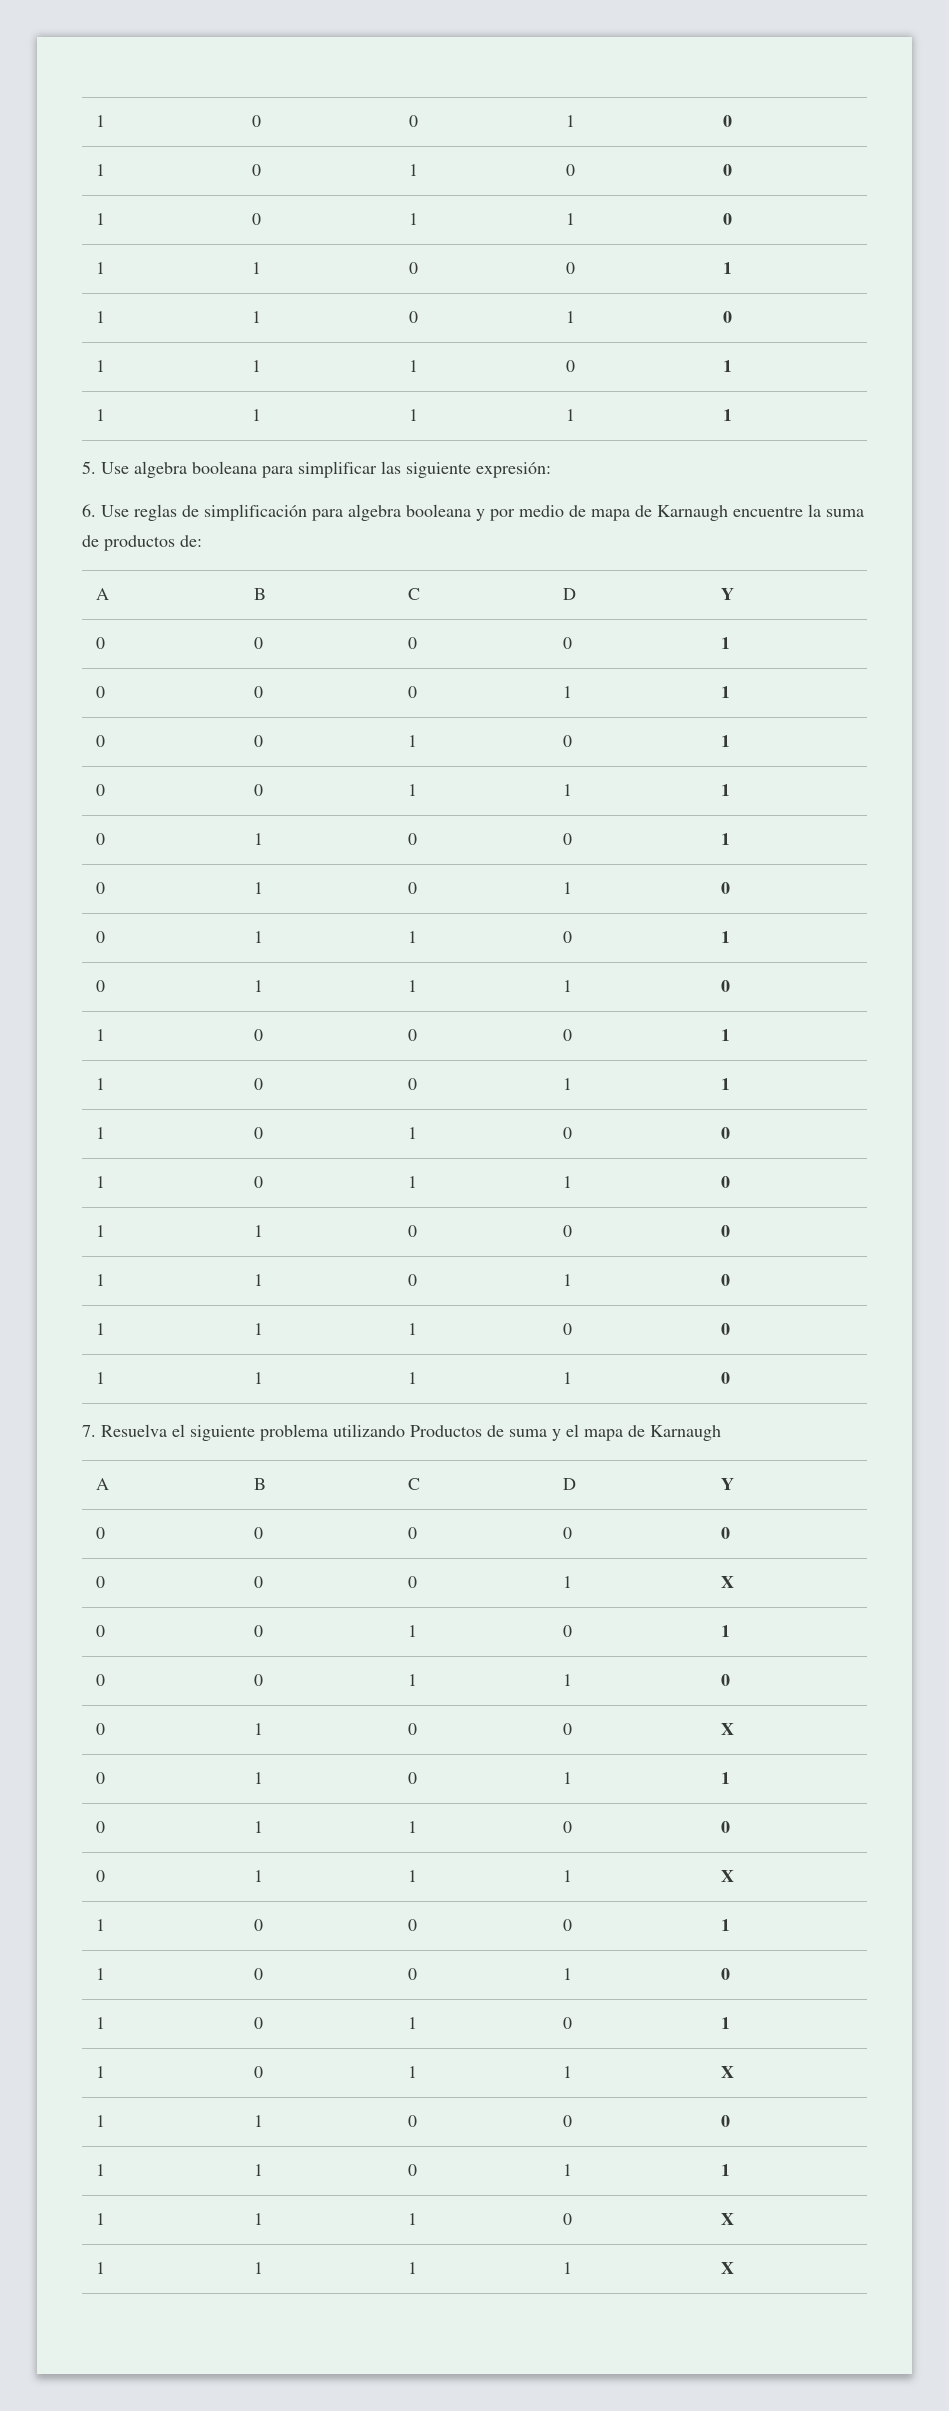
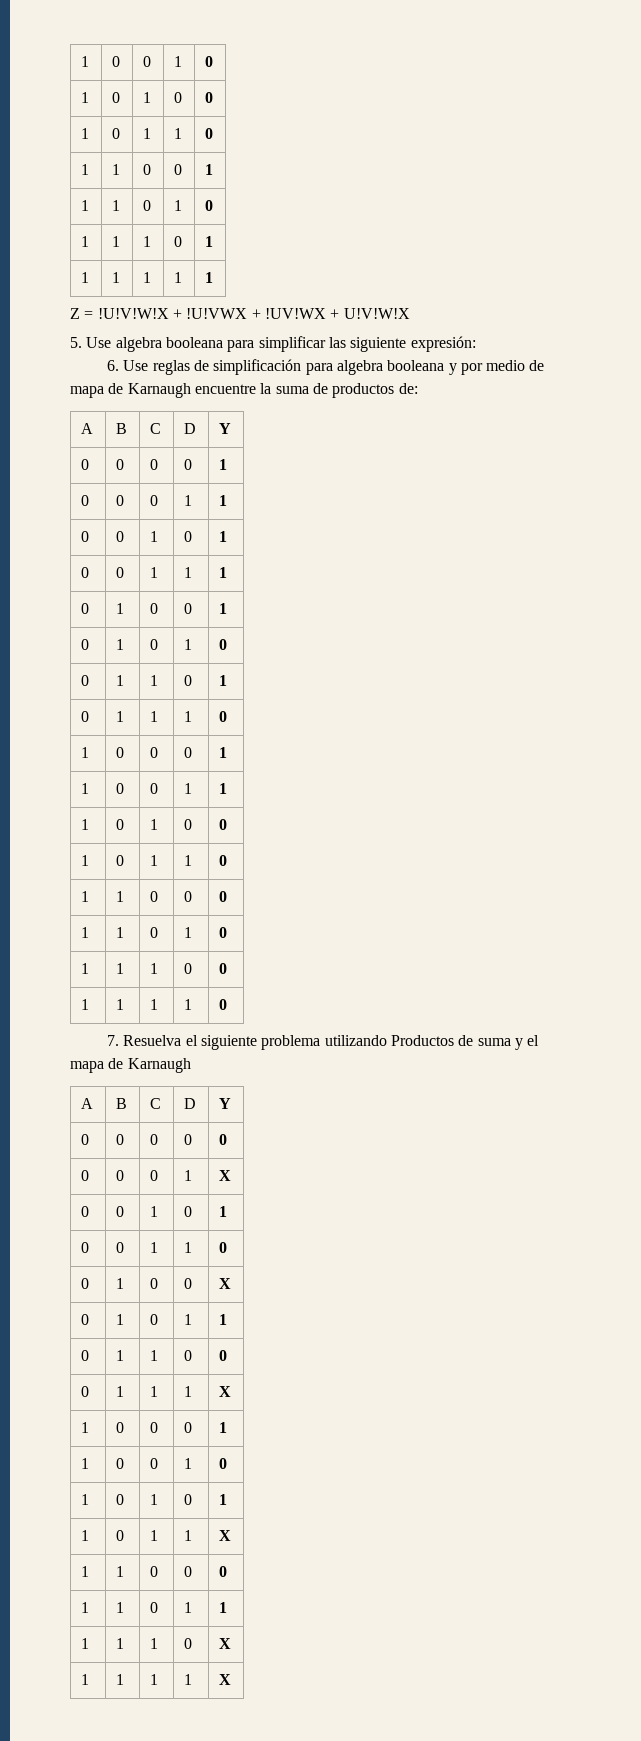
(733, 415) none -> [70,308,410,319] // Z = !U!V!W!X + !U!VWX + !UV!WX + U!V!W!X

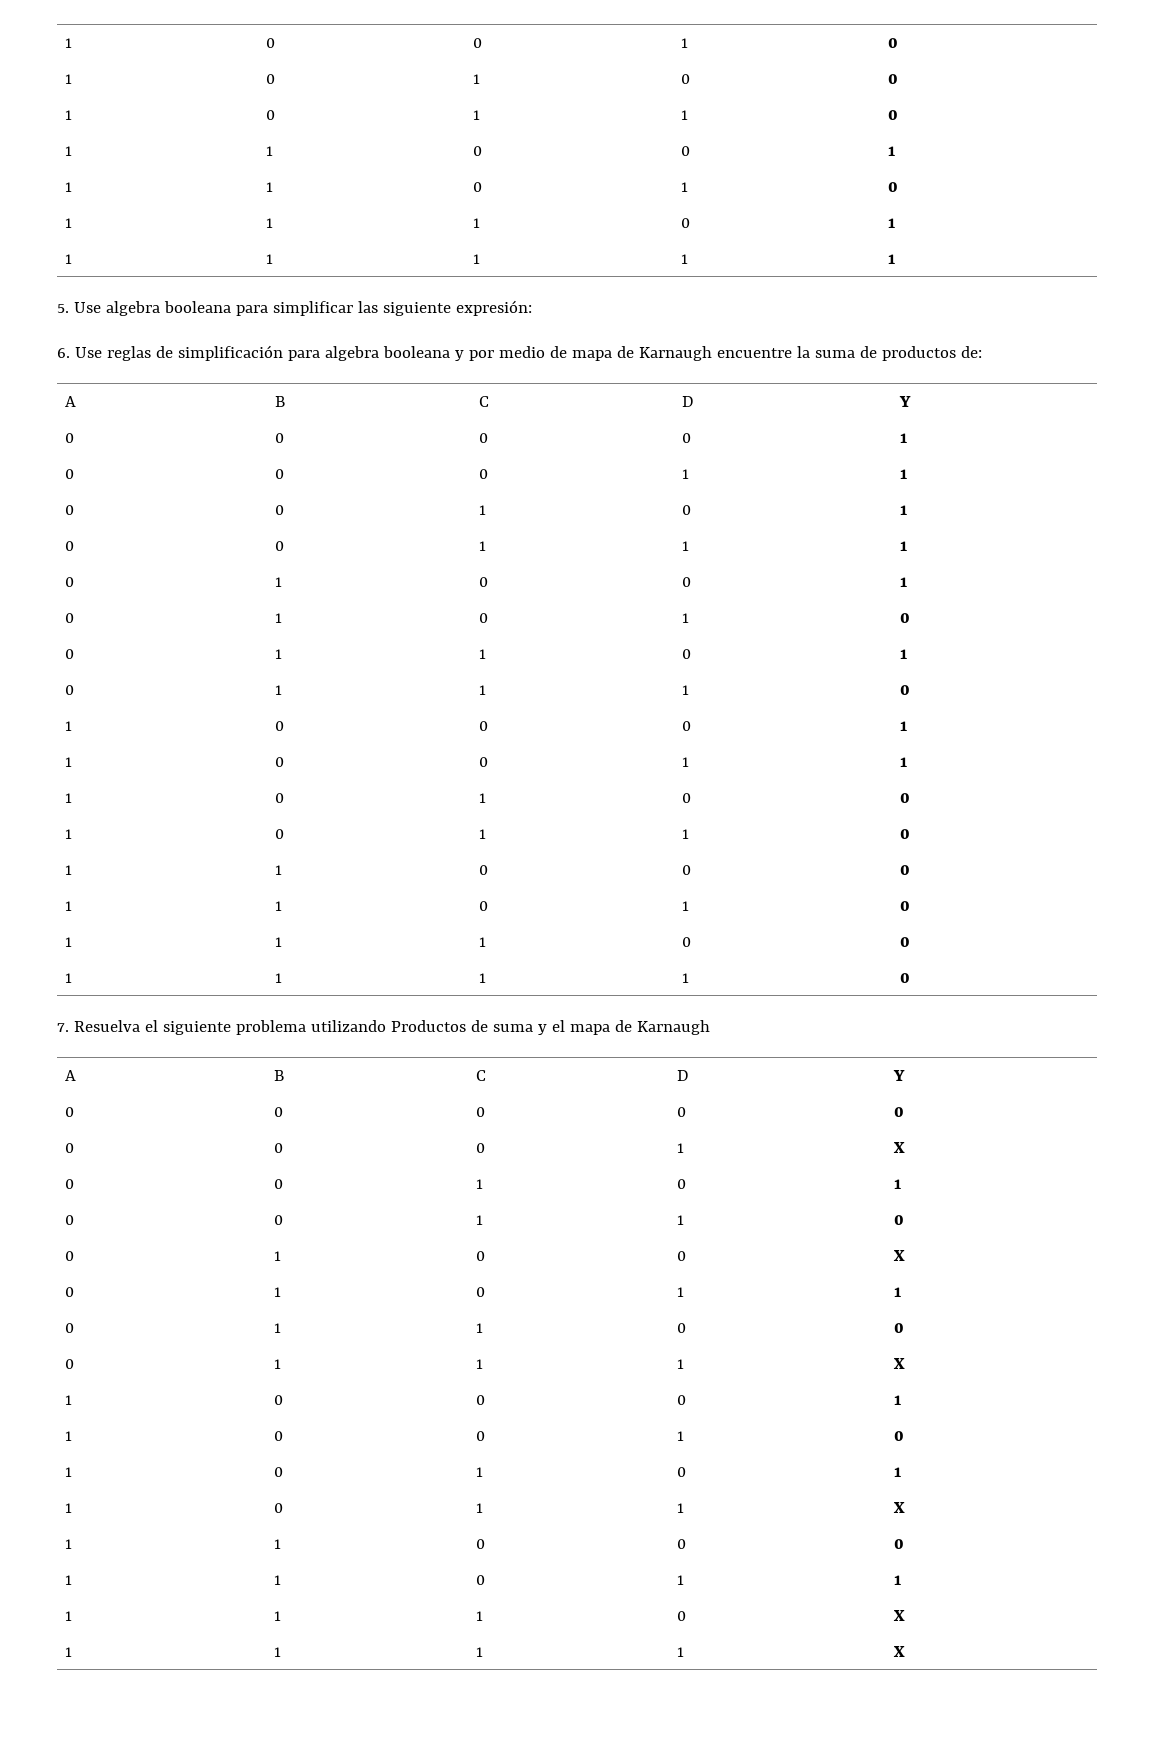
[70,308,410,319] // Z = !U!V!W!X + !U!VWX + !UV!WX + U!V!W!X -> (895, 259) none

